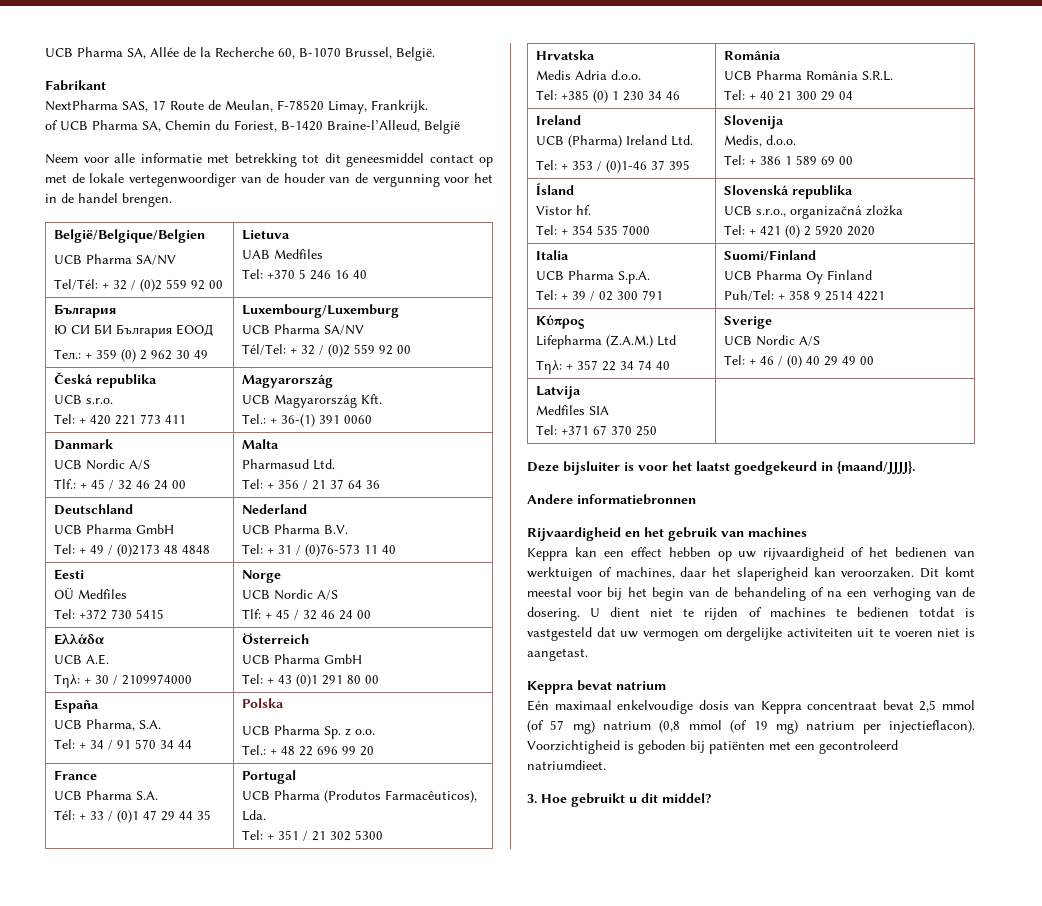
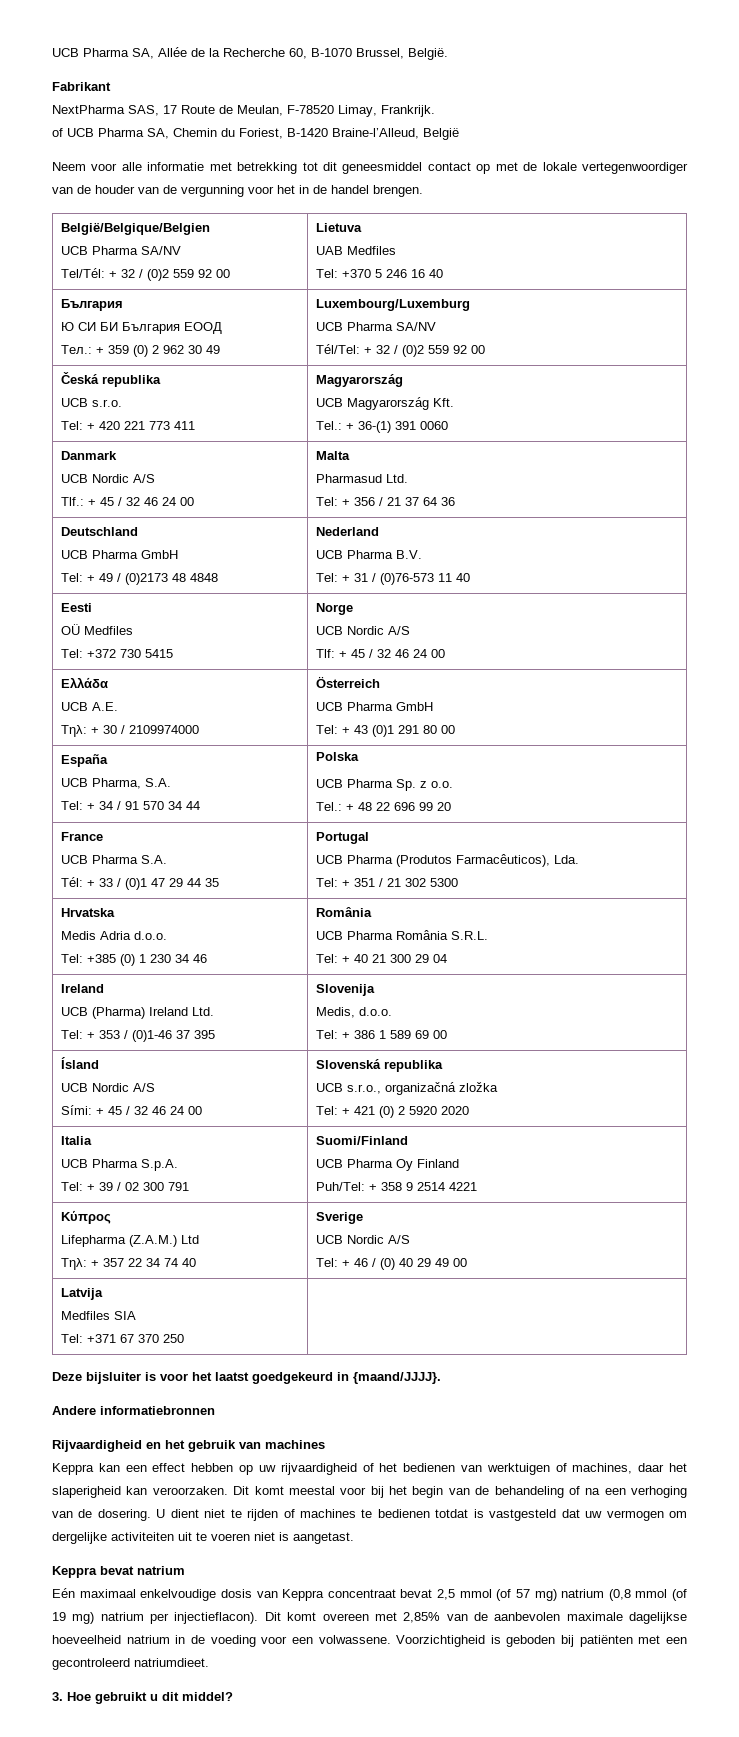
[536,205,592,215] [536,225,651,235] Vistor hf. // Tel: + 354 535 7000 -> [60,1083,155,1092] [60,1105,202,1115] UCB Nordic A/S // Sími: + 45 / 32 46 24 00
(975, 726) none -> [264,1612,687,1624] [52,1635,391,1647] Dit komt overeen met 2,85% van de aanbevolen maximale dagelijkse hoeveelheid natrium in de voeding voor een volwassene.

